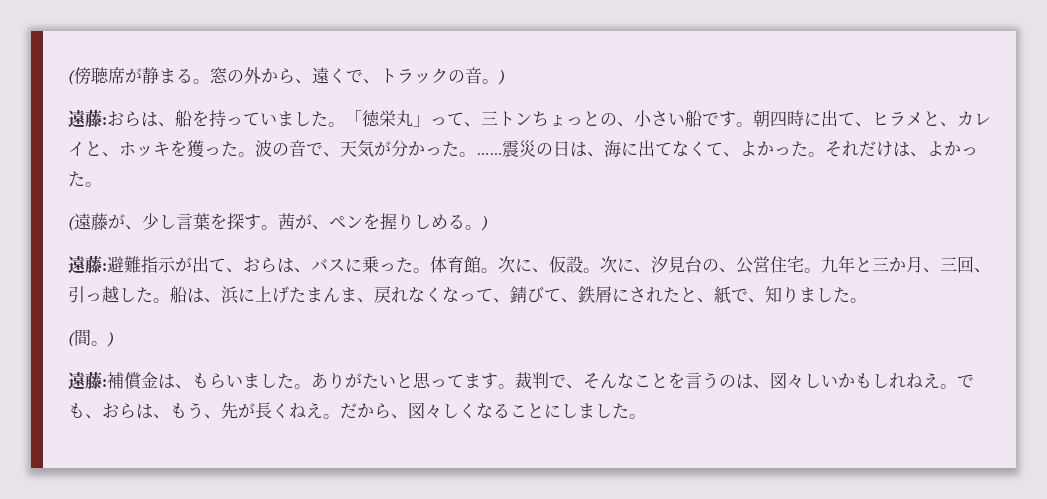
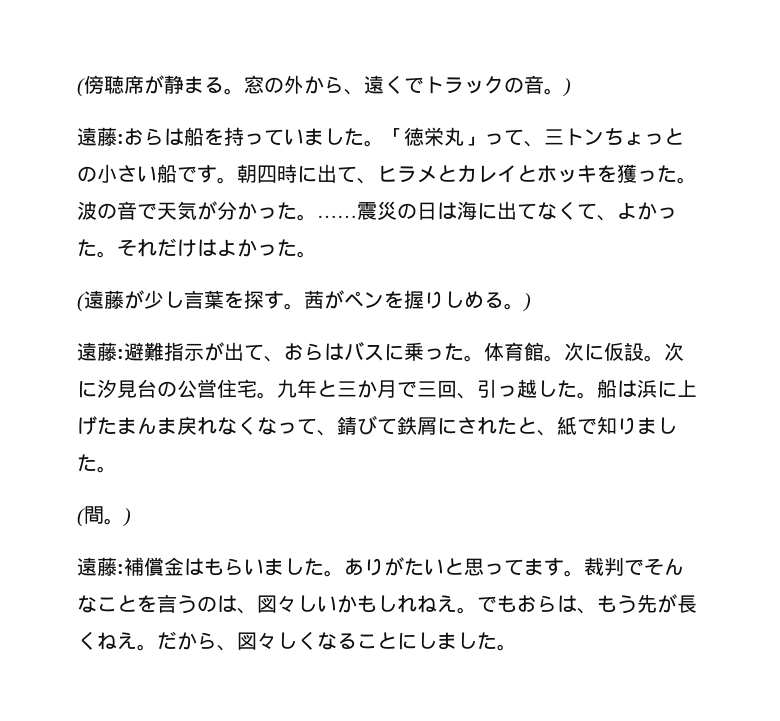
[363,79,380,84] 、 -> (424, 85) none
[158,122,175,127] 、 -> (184, 137) none
[617,122,634,127] 、 -> (97, 174) none
[940,122,957,127] 、 -> (457, 173) none
[102,152,119,157] 、 -> (537, 173) none
[323,152,340,157] 、 -> (157, 211) none
[587,152,604,157] 、 -> (457, 211) none
[910,152,927,157] 、 -> (217, 248) none
[125,225,142,230] 、 -> (144, 299) none
[312,225,329,230] 、 -> (344, 299) none
[294,268,311,273] 、 -> (344, 352) none
[532,268,549,273] 、 -> (604, 352) none
[634,268,651,273] 、 -> (97, 389) none
[719,268,736,273] 、 -> (177, 389) none
[923,268,940,273] 、 -> [397,381,417,398] で
[204,298,221,303] 、 -> (637, 389) none
[357,298,374,303] 、 -> (177, 426) none
[561,298,578,303] 、 -> (397, 426) none
[748,298,765,303] 、 -> (597, 426) none
[175,384,192,389] 、 -> (204, 567) none
[566,384,583,389] 、 -> (644, 567) none
[85,414,102,419] 、 -> (517, 604) none
[204,414,221,419] 、 -> (637, 604) none

